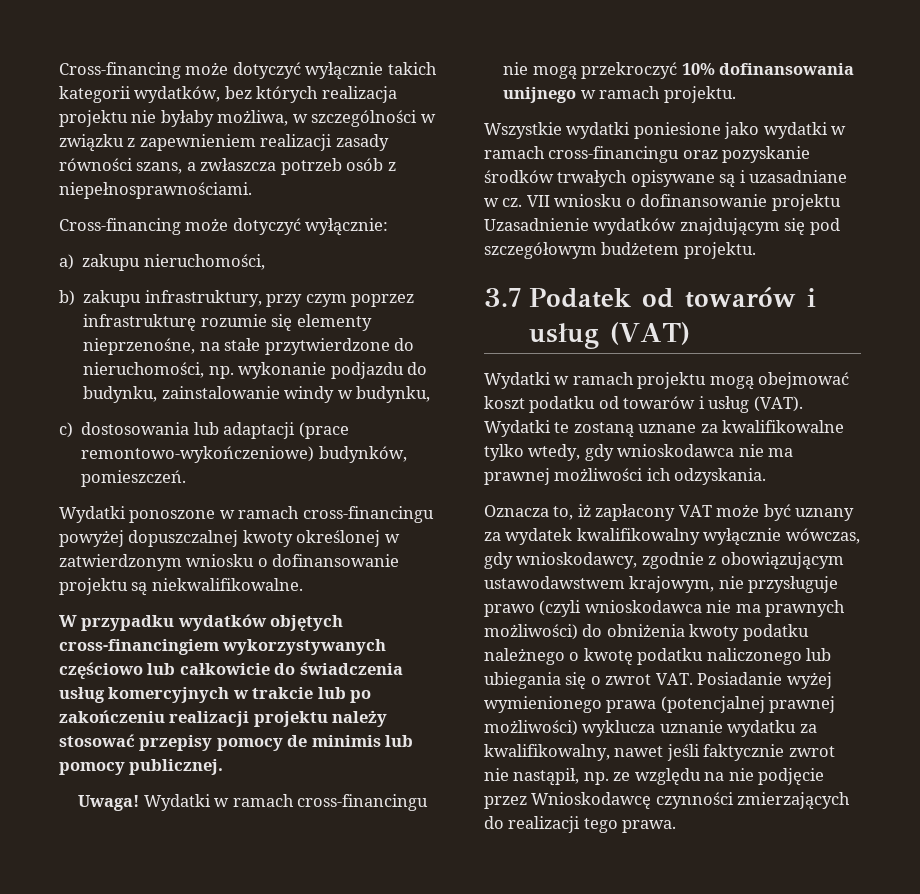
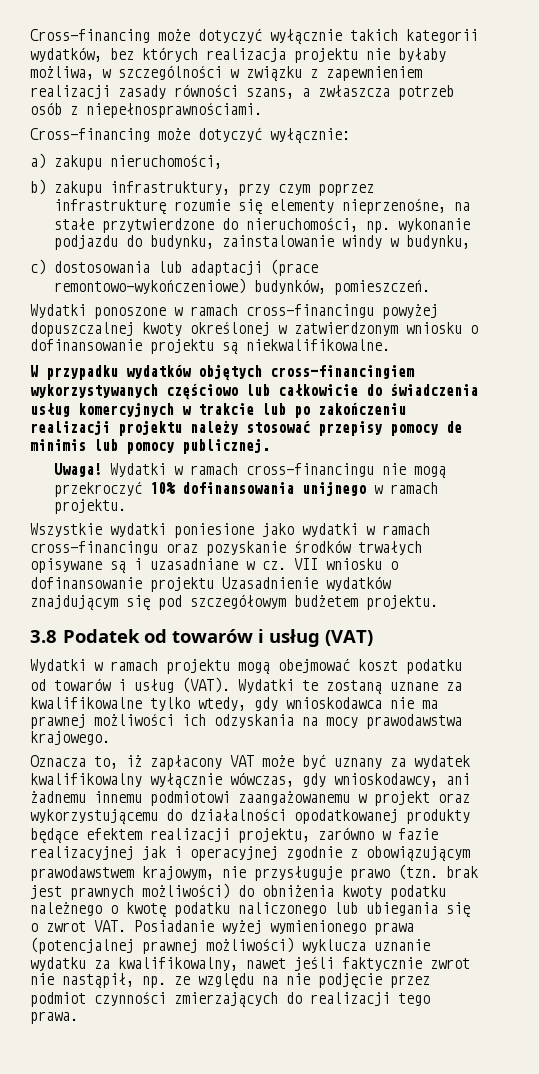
[484,288,521,307] 3.7 -> [30,630,57,643] 3.8
[674,468,767,485] odzyskania. -> [214,714,462,729] [30,731,110,745] odzyskania na mocy prawodawstwa krajowego.
(638, 560) none -> [446,773,470,785] [30,791,470,806] [30,808,470,825] [30,827,438,844] [30,846,278,861] ani żadnemu innemu podmiotowi zaangażowanemu w projekt oraz wykorzystującemu do działalności opodatkowanej produkty będące efektem realizacji projektu, zarówno w fazie realizacyjnej jak i operacyjnej
[484,576,625,589] ustawodawstwem -> [30,866,134,881] prawodawstwem
[539,600,761,617] (czyli wnioskodawca nie ma -> [398,864,478,880] [30,885,62,899] (tzn. brak jest
[531,792,652,809] Wnioskodawcę -> [30,992,86,1007] podmiot

